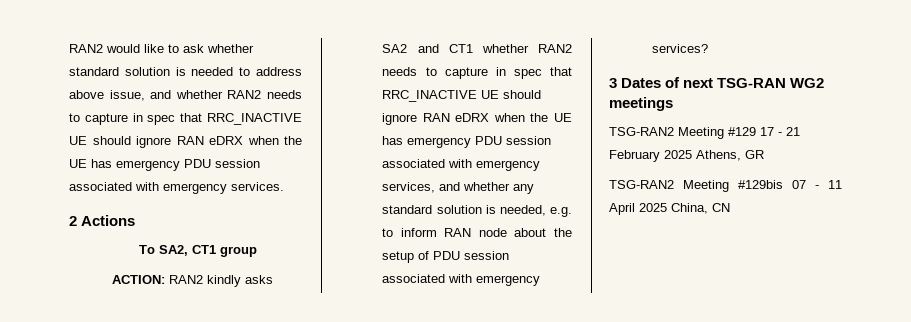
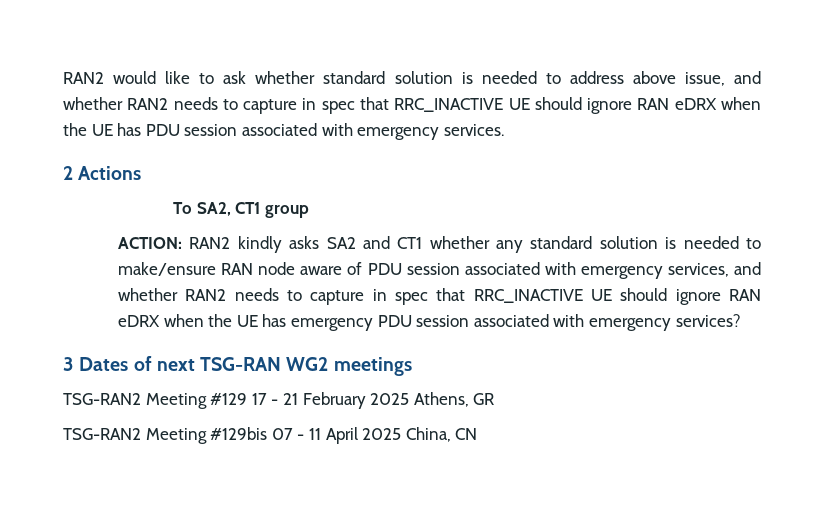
[116,160,180,171] emergency -> (142, 129) none
(529, 48) none -> [496,236,761,253] [118,262,762,279] [118,288,179,301] any standard solution is needed to make/ensure RAN node aware of PDU session associated with emergency services, and whether
[382,182,535,194] [382,205,572,217] [382,228,572,237] [382,251,510,263] [382,274,541,286] services, and whether any standard solution is needed, e.g. to inform RAN node about the setup of PDU session associated with emergency -> (671, 324) none

